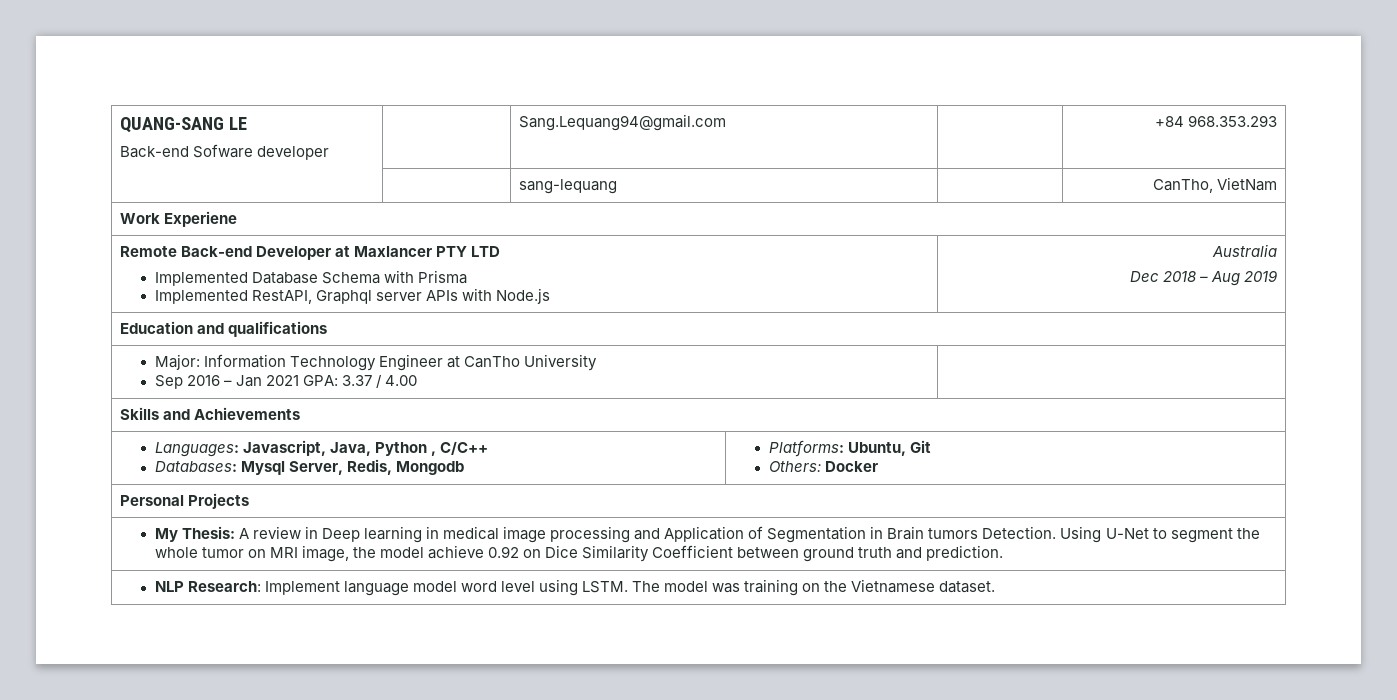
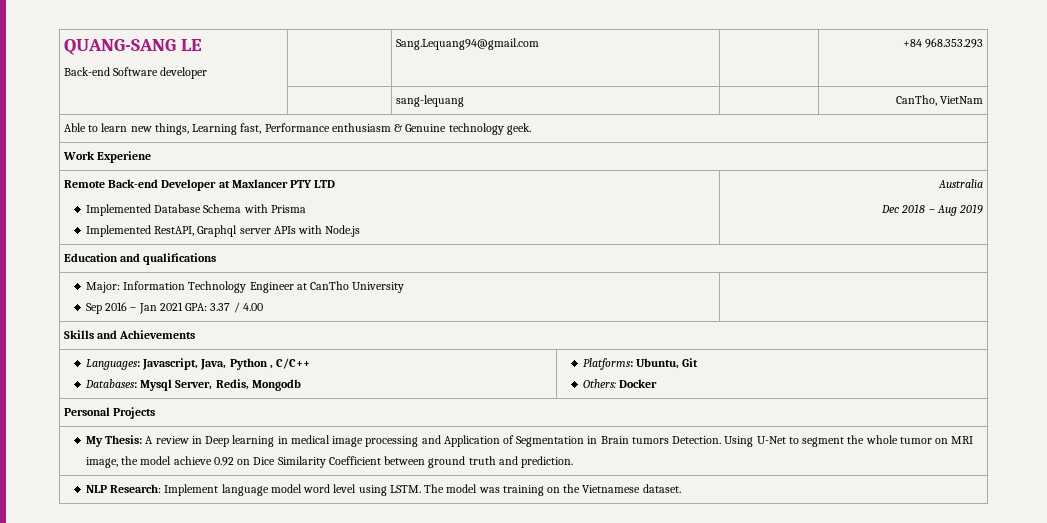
[193,144,254,158] Sofware -> [113,67,159,76] Software
(1277, 184) none -> [63,123,531,135] // Able to learn new things, Learning fast, Performance enthusiasm & Genuine technology geek.

